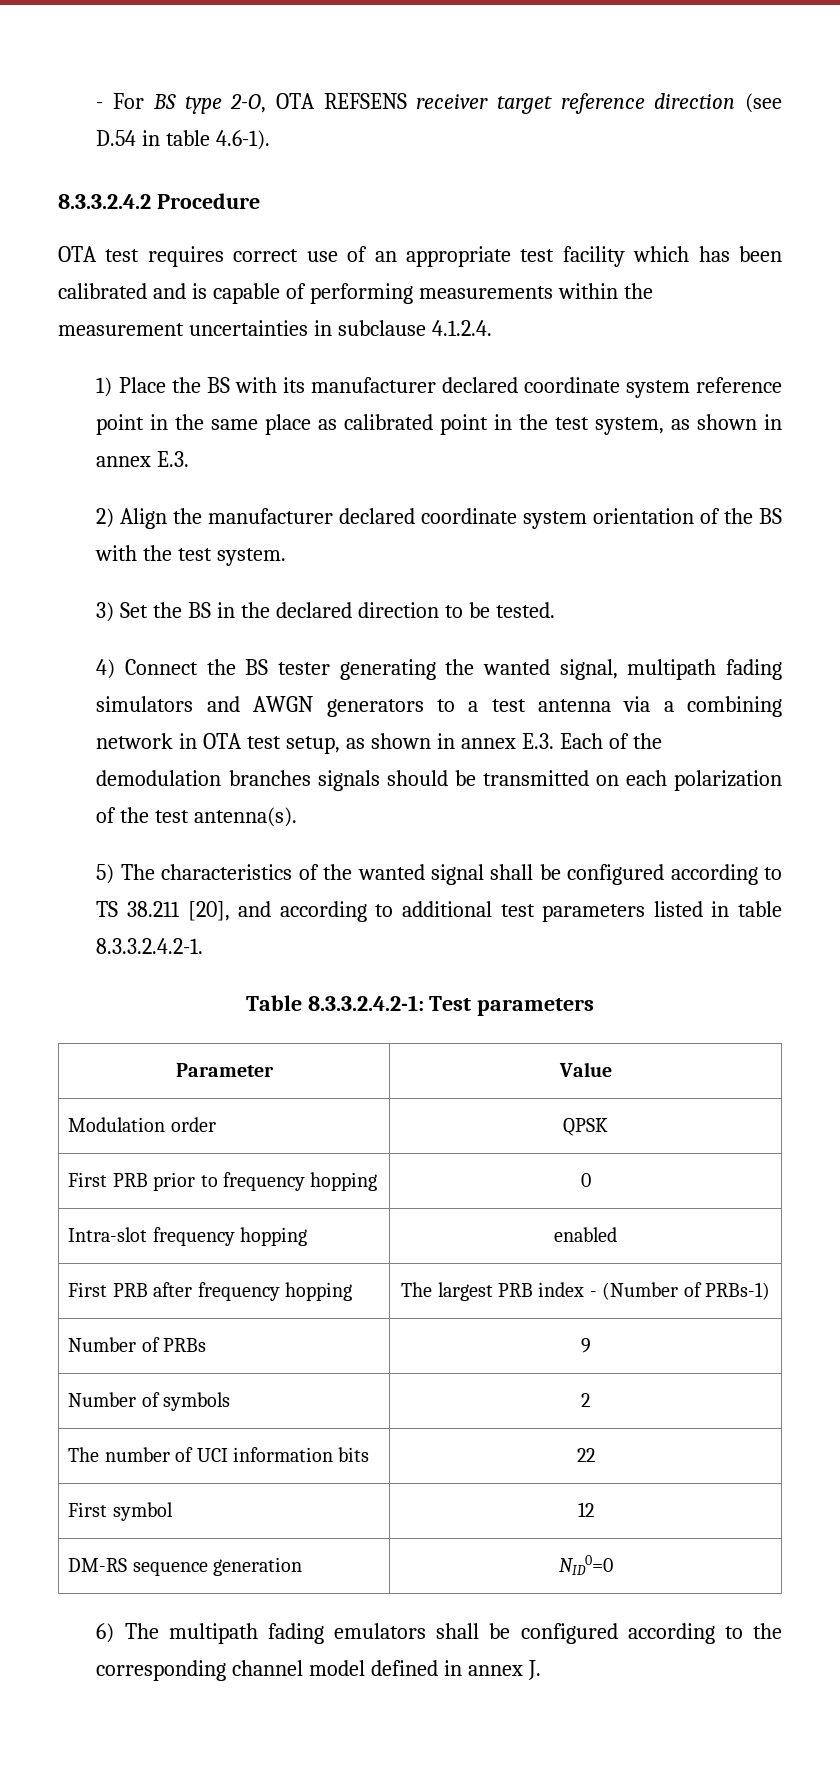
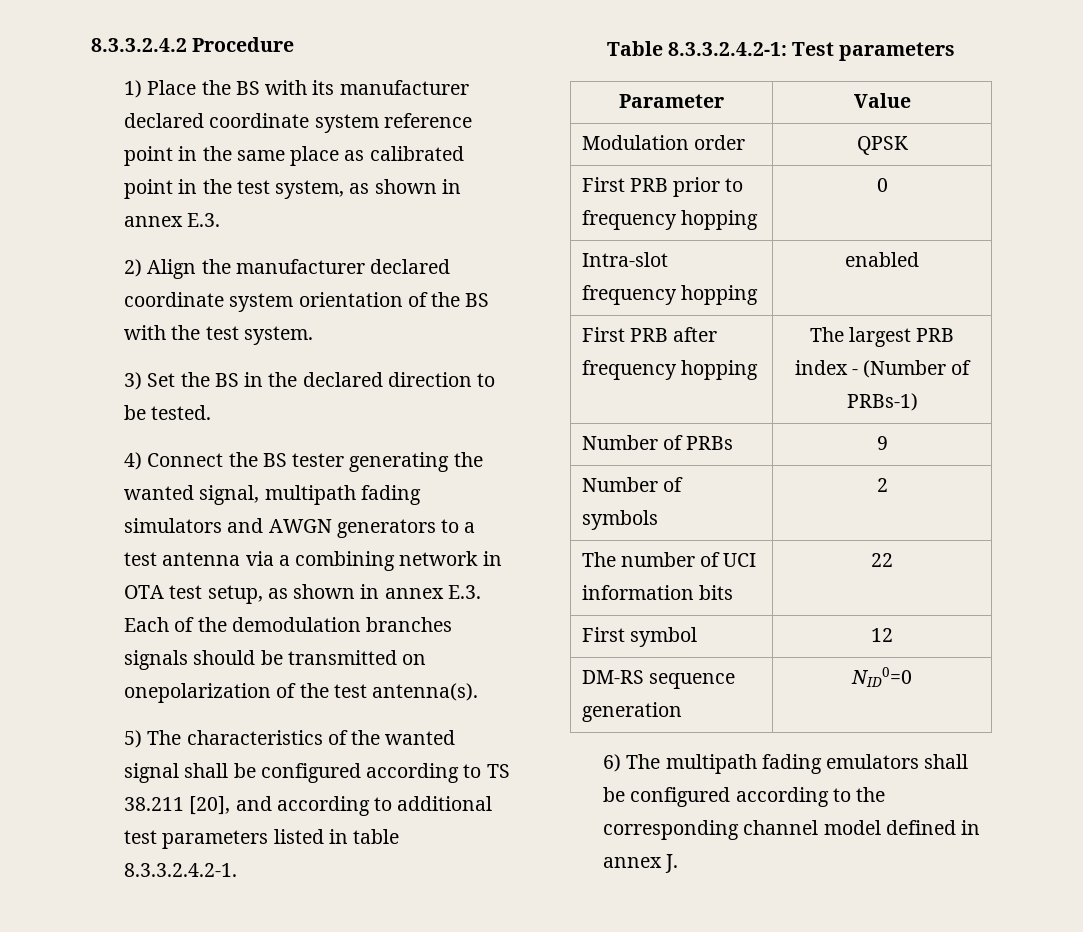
[96,93,782,114] [96,130,271,150] [58,193,260,209] [58,246,782,267] [58,283,653,304] [58,320,492,336] - For BS type 2-O, OTA REFSENS receiver target reference direction (see D.54 in table 4.6-1). // 8.3.3.2.4.2 Procedure // OTA test requires correct use of an appropriate test facility which has been calibrated and is capable of performing measurements within the measurement uncertainties in subclause 4.1.2.4. -> [91,37,295,52] 8.3.3.2.4.2 Procedure
[625,770,782,791] each polarization -> [124,683,272,703] onepolarization

